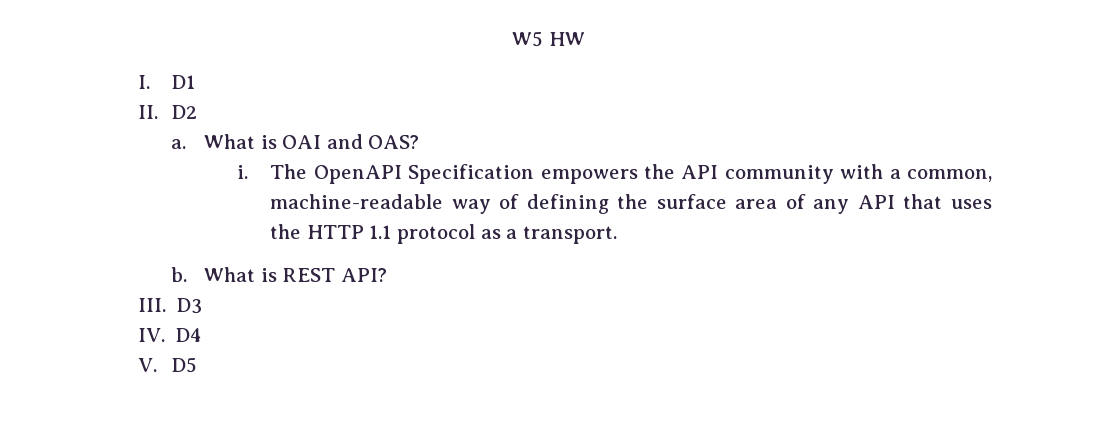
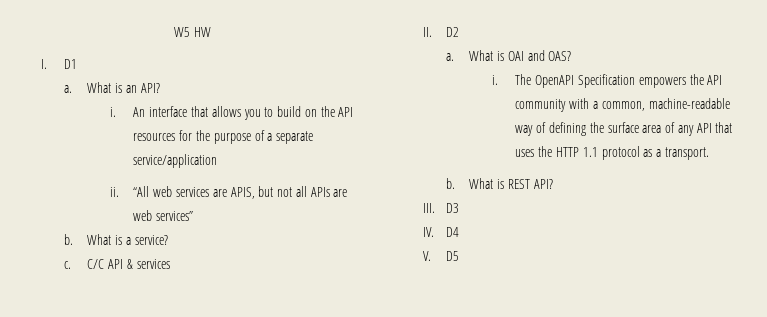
(196, 82) none -> [64,82,160,93] [110,106,354,120] [133,130,314,144] [133,154,218,168] [110,186,348,199] [133,210,194,221] [64,234,168,245] [64,259,170,269] // a. What is an API? // i. An interface that allows you to build on the API resources for the purpose of a separate service/application // ii. “All web services are APIS, but not all APIs are web services” // b. What is a service? // c. C/C API & services

